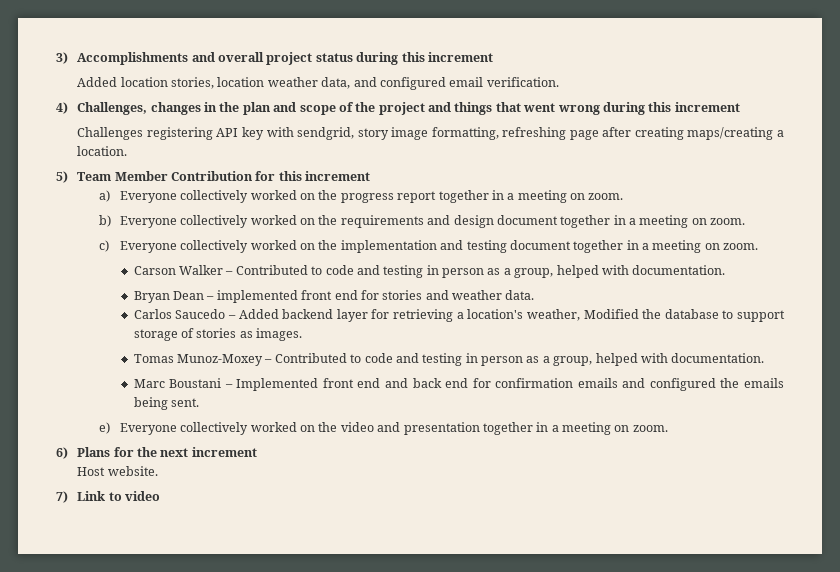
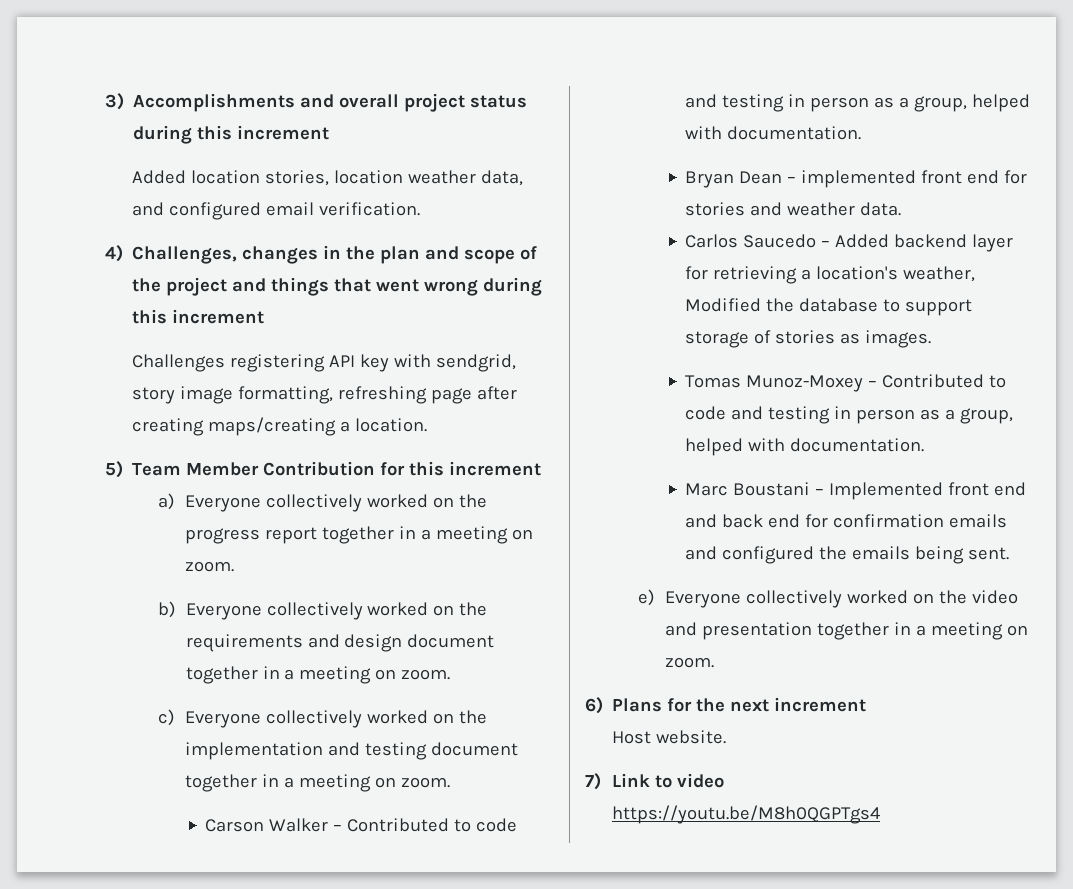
(161, 496) none -> [611,805,880,824] // https://youtu.be/M8h0QGPTgs4

